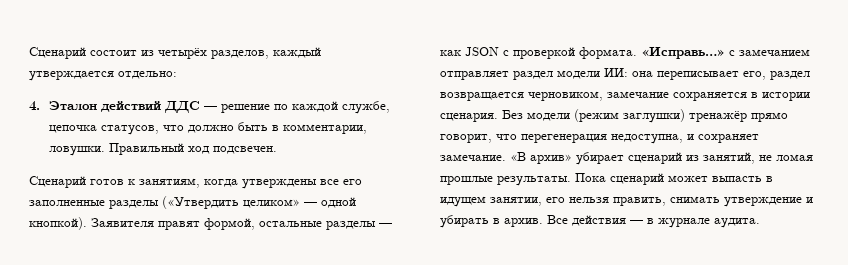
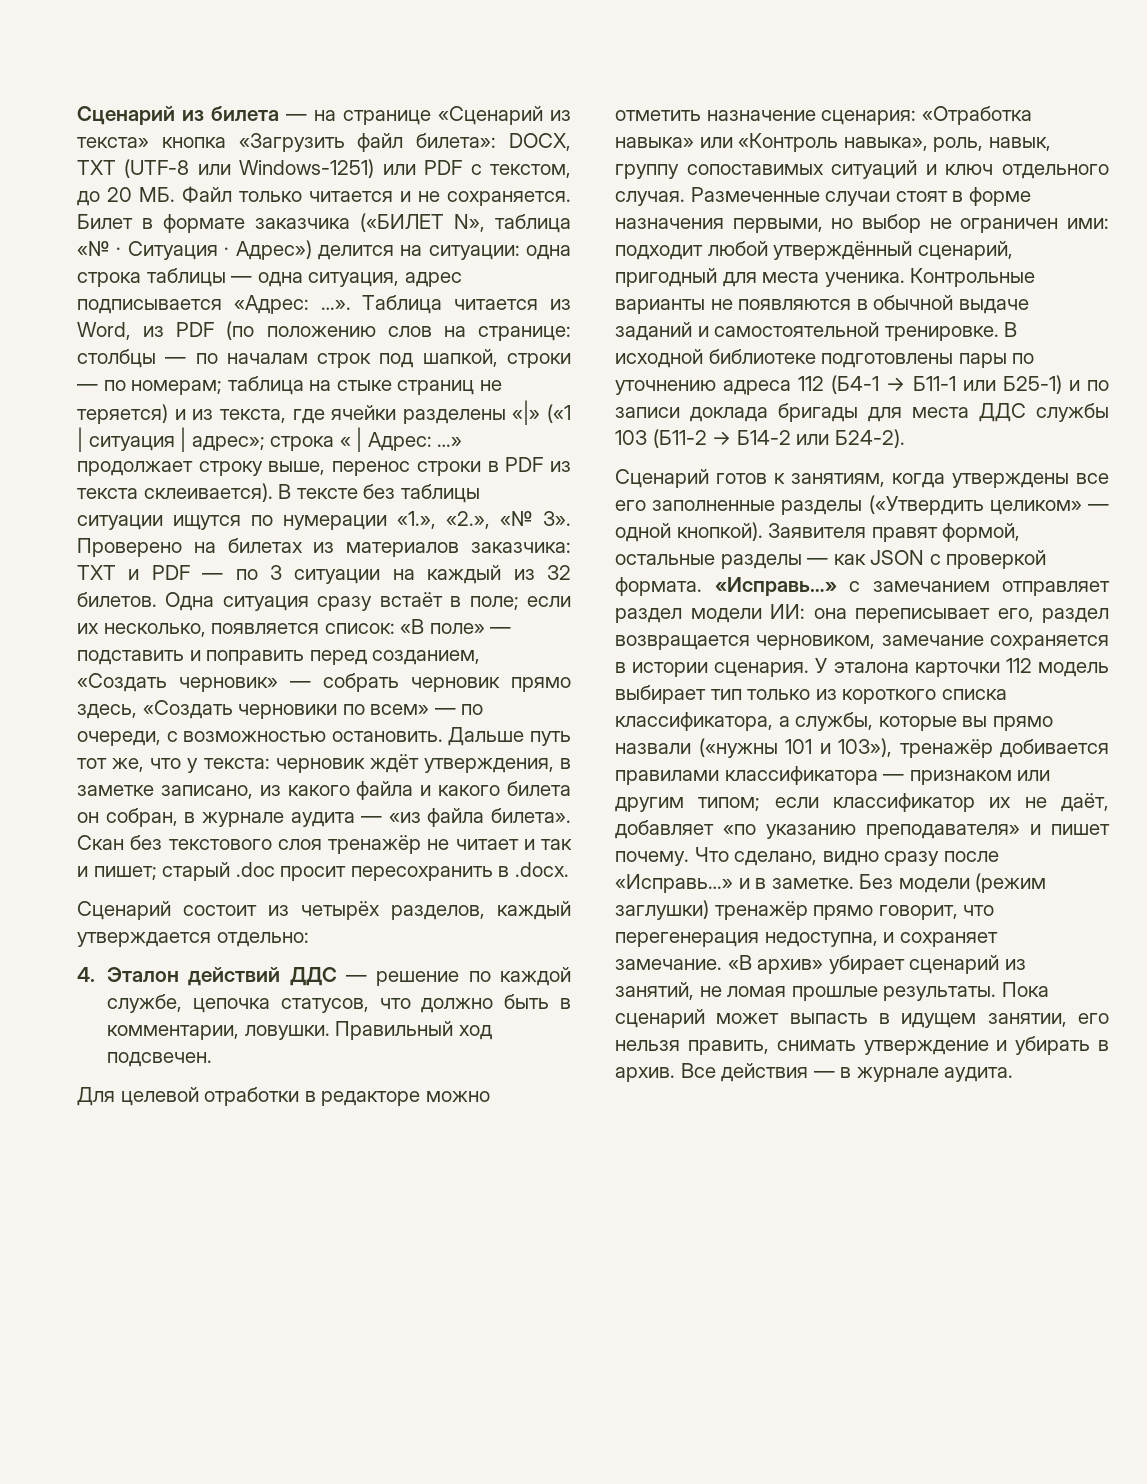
[29,47,86,59] Сценарий -> [77,106,571,125] [77,133,571,152] [77,159,571,178] [77,186,571,206] [77,213,571,233] [77,240,571,260] [77,268,462,287] [77,295,571,314] [77,321,571,341] [77,349,571,368] [77,376,502,395] [77,400,571,425] [77,427,463,452] [77,457,571,476] [77,483,480,503] [77,511,571,530] [77,538,571,557] [77,565,571,584] [77,592,571,611] [77,619,512,637] [77,650,481,665] [77,673,571,692] [77,700,484,719] [77,727,571,746] [77,754,571,773] [77,781,571,800] [77,808,571,827] [77,835,572,854] [77,862,569,881] [77,901,171,920] Сценарий из билета — на странице «Сценарий из текста» кнопка «Загрузить файл билета»: DOCX, TXT (UTF-8 или Windows-1251) или PDF с текстом, до 20 МБ. Файл только читается и не сохраняется. Билет в формате заказчика («БИЛЕТ N», таблица «№ · Ситуация · Адрес») делится на ситуации: одна строка таблицы — одна ситуация, адрес подписывается «Адрес: …». Таблица читается из Word, из PDF (по положению слов на странице: столбцы — по началам строк под шапкой, строки — по номерам; таблица на стыке страниц не теряется) и из текста, где ячейки разделены «|» («1 | ситуация | адрес»; строка « | Адрес: …» продолжает строку выше, перенос строки в PDF из текста склеивается). В тексте без таблицы ситуации ищутся по нумерации «1.», «2.», «№ 3». Проверено на билетах из материалов заказчика: TXT и PDF — по 3 ситуации на каждый из 32 билетов. Одна ситуация сразу встаёт в поле; если их несколько, появляется список: «В поле» — подставить и поправить перед созданием, «Создать черновик» — собрать черновик прямо здесь, «Создать черновики по всем» — по очереди, с возможностью остановить. Дальше путь тот же, что у текста: черновик ждёт утверждения, в заметке записано, из какого файла и какого билета он собран, в журнале аудита — «из файла билета». Скан без текстового слоя тренажёр не читает и так и пишет; старый .doc просит пересохранить в .docx. // Сценарий
(277, 150) none -> [77,1087,490,1106] [615,106,1032,125] [615,133,1051,152] [615,160,1109,179] [615,187,1031,206] [615,214,1109,233] [615,241,1013,260] [615,268,1036,287] [615,295,1029,314] [615,322,1018,341] [615,349,1035,368] [615,375,1109,395] [615,403,1109,422] [615,429,905,448] // Для целевой отработки в редакторе можно отметить назначение сценария: «Отработка навыка» или «Контроль навыка», роль, навык, группу сопоставимых ситуаций и ключ отдельного случая. Размеченные случаи стоят в форме назначения первыми, но выбор не ограничен ими: подходит любой утверждённый сценарий, пригодный для места ученика. Контрольные варианты не появляются в обычной выдаче заданий и самостоятельной тренировке. В исходной библиотеке подготовлены пары по уточнению адреса 112 (Б4-1 → Б11-1 или Б25-1) и по записи доклада бригады для места ДДС службы 103 (Б11-2 → Б14-2 или Б24-2).
(498, 117) none -> [815,658,1109,677] [615,685,1007,704] [615,712,1053,731] [615,738,1109,758] [615,766,1051,785] [615,793,1109,812] [615,820,1110,839] [615,847,999,866] [615,874,854,893] У эталона карточки 112 модель выбирает тип только из короткого списка классификатора, а службы, которые вы прямо назвали («нужны 101 и 103»), тренажёр добивается правилами классификатора — признаком или другим типом; если классификатор их не даёт, добавляет «по указанию преподавателя» и пишет почему. Что сделано, видно сразу после «Исправь…» и в заметке.

